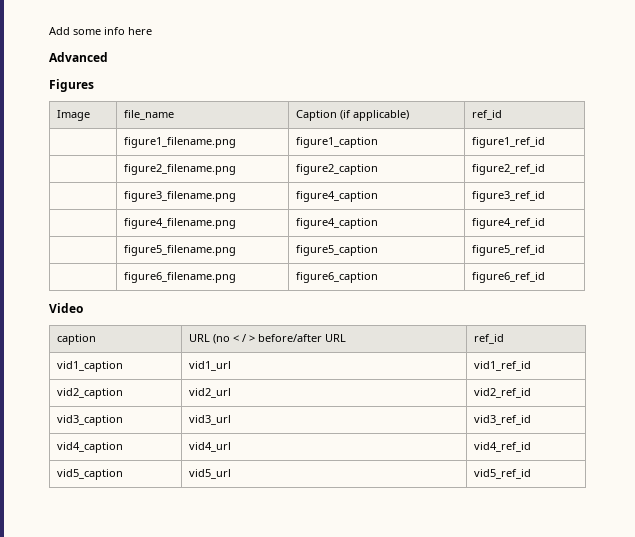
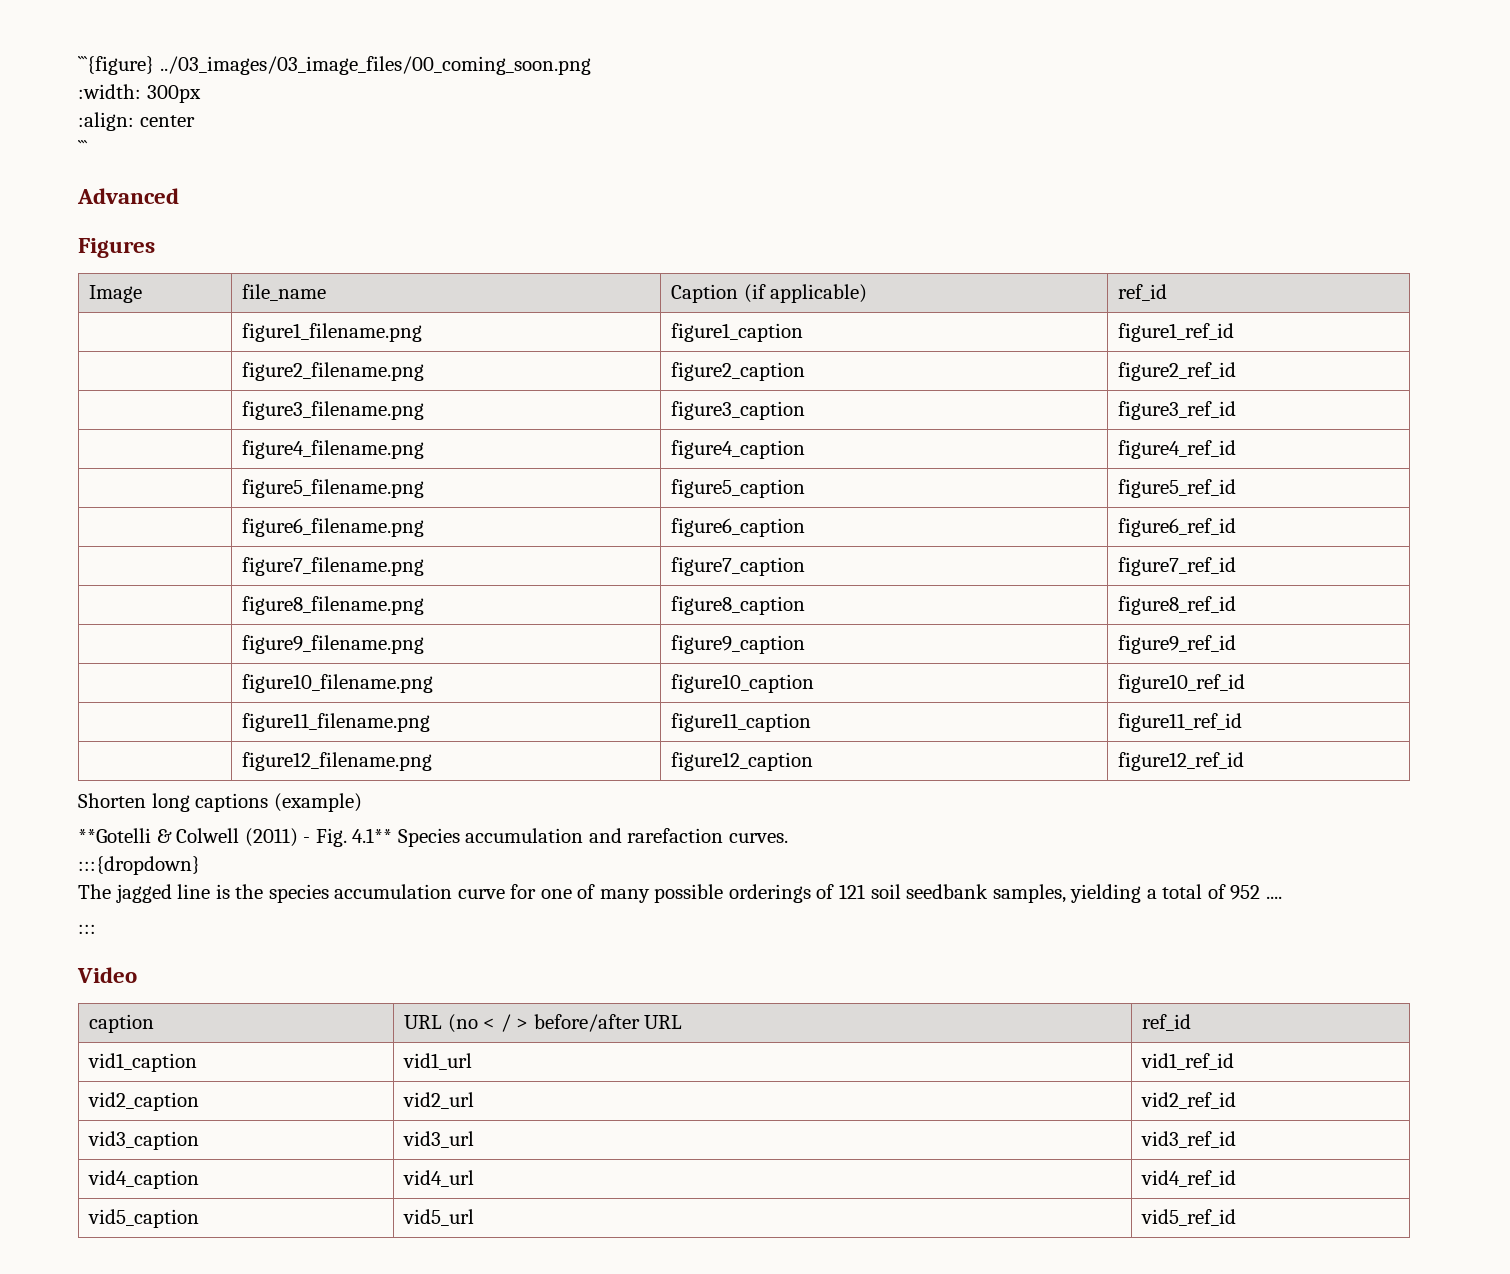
[49,27,152,35] Add some info here -> [78,56,591,75] [78,84,201,103] [78,112,195,131] [78,140,88,155] ```{figure} ../03_images/03_image_files/00_coming_soon.png // :width: 300px // :align: center // ```
[296,191,379,202] figure4_caption -> [671,401,806,420] figure3_caption
(546, 277) none -> [242,557,425,576] [671,557,806,576] [1118,557,1237,576] [242,596,425,615] [671,596,806,615] [1118,596,1237,615] [242,635,425,654] [671,635,806,654] [1118,635,1237,654] [242,674,434,693] [671,674,815,693] [1118,674,1246,693] [242,713,431,732] [671,713,812,732] [1118,713,1243,732] [242,752,433,771] [671,752,814,771] [1118,752,1245,771] [78,793,362,812] [78,828,788,847] [78,856,200,875] [78,884,1282,903] [78,924,96,934] // | figure7_filename.png | figure7_caption | figure7_ref_id // | figure8_filename.png | figure8_caption | figure8_ref_id // | figure9_filename.png | figure9_caption | figure9_ref_id // | figure10_filename.png | figure10_caption | figure10_ref_id // | figure11_filename.png | figure11_caption | figure11_ref_id // | figure12_filename.png | figure12_caption | figure12_ref_id // Shorten long captions (example) // **Gotelli & Colwell (2011) - Fig. 4.1** Species accumulation and rarefaction curves. // :::{dropdown} // The jagged line is the species accumulation curve for one of many possible orderings of 121 soil seedbank samples, yielding a total of 952 .... // :::

